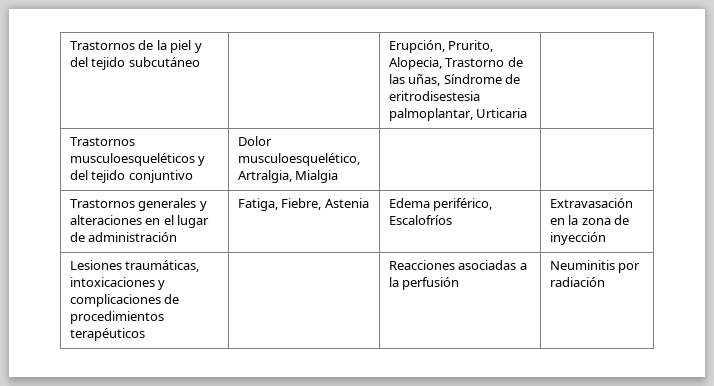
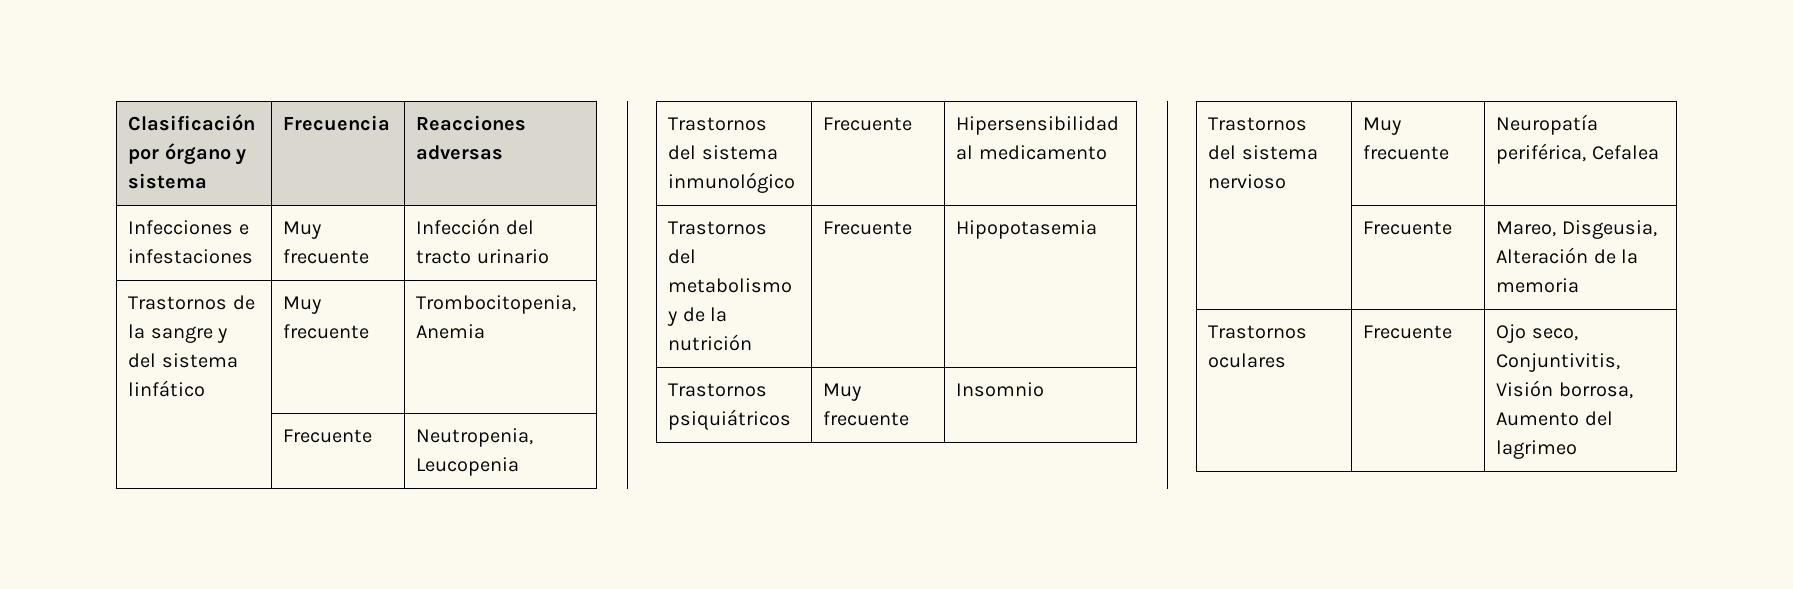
(69, 45) none -> [128,114,256,131] [128,143,247,165] [128,173,208,189] [283,115,391,131] [416,115,527,131] [416,145,504,160] [128,220,249,235] [128,249,254,264] [283,221,322,239] [283,249,370,264] [416,218,534,235] [416,249,549,264] Clasificación por órgano y sistema | Frecuencia | Reacciones adversas // Infecciones e infestaciones | Muy frecuente | Infección del tracto urinario //
[170,40,202,53] [69,57,200,70] [388,40,494,53] [388,57,523,70] [388,74,521,86] [388,91,480,101] [388,108,528,121] [69,137,135,146] [69,153,206,166] [69,170,193,183] [237,136,272,146] [237,153,360,166] [237,170,339,183] [69,198,207,211] [69,215,210,228] [69,232,178,242] [237,198,369,211] [388,198,493,211] [388,215,452,225] [549,198,633,208] [549,215,630,225] [549,232,606,245] [69,260,200,272] [69,277,166,290] [69,294,180,307] [69,311,164,324] [69,328,145,341] [388,260,527,270] [388,277,460,290] [549,260,641,273] [549,277,605,287] piel y del tejido subcutáneo | | Erupción, Prurito, Alopecia, Trastorno de las uñas, Síndrome de eritrodisestesia palmoplantar, Urticaria | // Trastornos musculoesqueléticos y del tejido conjuntivo | Dolor musculoesquelético, Artralgia, Mialgia | | // Trastornos generales y alteraciones en el lugar de administración | Fatiga, Fiebre, Astenia | Edema periférico, Escalofríos | Extravasación en la zona de inyección // Lesiones traumáticas, intoxicaciones y complicaciones de procedimientos terapéuticos | | Reacciones asociadas a la perfusión | Neuminitis por radiación -> [150,326,228,343] [128,353,238,368] [128,380,206,397] [283,296,322,314] [283,324,370,339] [416,295,577,314] [416,324,486,339] [283,429,373,443] [416,428,534,447] [416,457,520,476] [668,117,768,131] [668,145,778,160] [668,172,796,193] [823,117,913,131] [956,116,1120,135] [956,145,1107,160] [668,221,768,235] [668,249,697,264] [668,278,793,293] [667,307,728,326] [668,334,753,351] [823,221,913,235] [956,220,1098,239] [668,383,768,397] [668,409,792,430] [823,383,862,401] [823,411,910,426] [956,382,1045,397] [1208,117,1308,131] [1208,145,1318,160] [1208,174,1287,189] [1363,117,1402,135] [1363,145,1450,160] [1496,114,1599,135] [1496,143,1659,164] [1363,221,1453,235] [1496,220,1657,239] [1496,247,1639,264] [1496,278,1580,293] [1208,325,1308,339] [1208,353,1287,368] [1363,325,1453,339] [1496,324,1578,343] [1496,353,1621,372] [1496,380,1633,399] [1496,411,1613,426] [1496,440,1578,459] sangre y del sistema linfático | Muy frecuente | Trombocitopenia, Anemia // | Frecuente | Neutropenia, Leucopenia // Trastornos del sistema inmunológico | Frecuente | Hipersensibilidad al medicamento // Trastornos del metabolismo y de la nutrición | Frecuente | Hipopotasemia // Trastornos psiquiátricos | Muy frecuente | Insomnio // Trastornos del sistema nervioso | Muy frecuente | Neuropatía periférica, Cefalea // | Frecuente | Mareo, Disgeusia, Alteración de la memoria // Trastornos oculares | Frecuente | Ojo seco, Conjuntivitis, Visión borrosa, Aumento del lagrimeo

